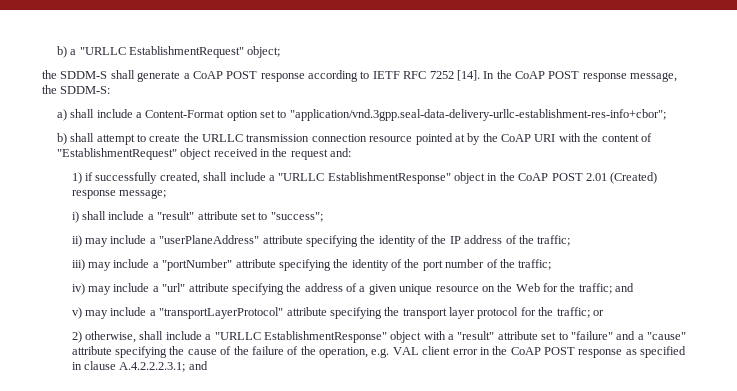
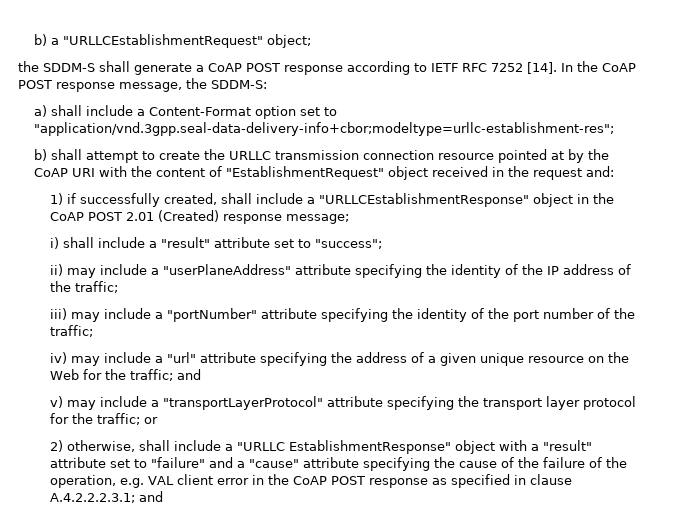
[79,46,244,58] "URLLC EstablishmentRequest" -> [62,34,263,48] "URLLCEstablishmentRequest"
[289,109,666,121] "application/vnd.3gpp.seal-data-delivery-urllc-establishment-res-info+cbor"; -> [33,122,614,136] "application/vnd.3gpp.seal-data-delivery-info+cbor;modeltype=urllc-establishment-res";
[278,172,451,184] "URLLC EstablishmentResponse" -> [318,193,529,207] "URLLCEstablishmentResponse"

